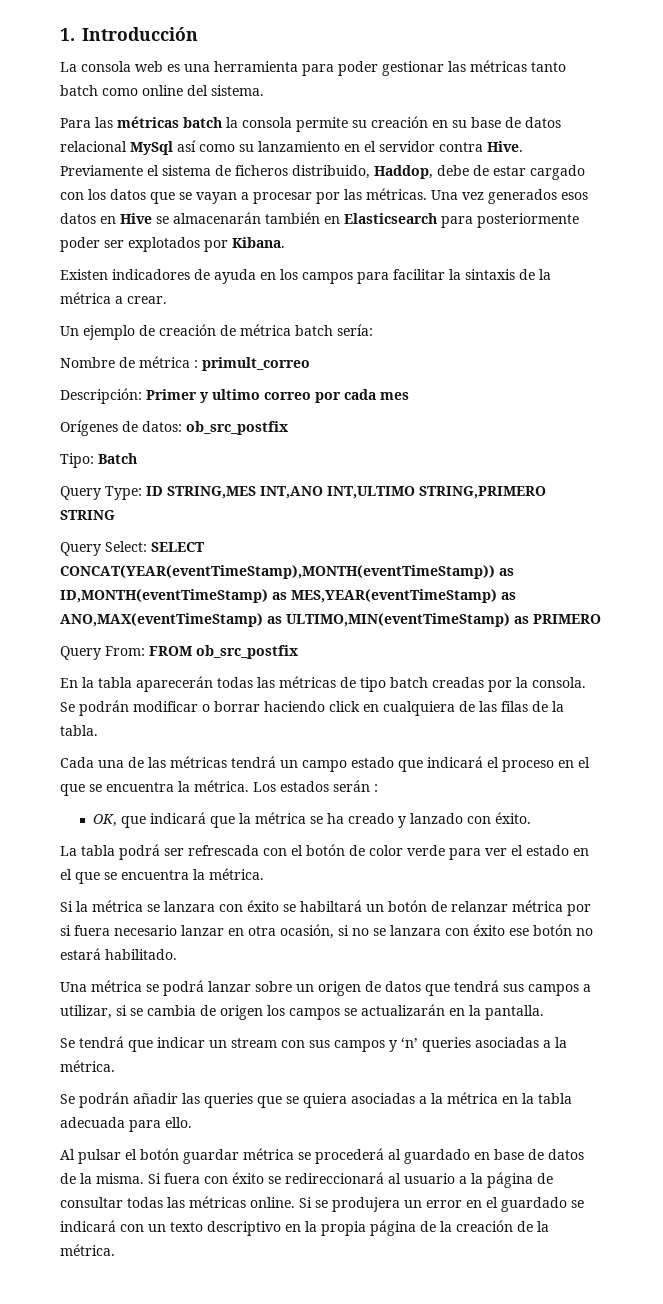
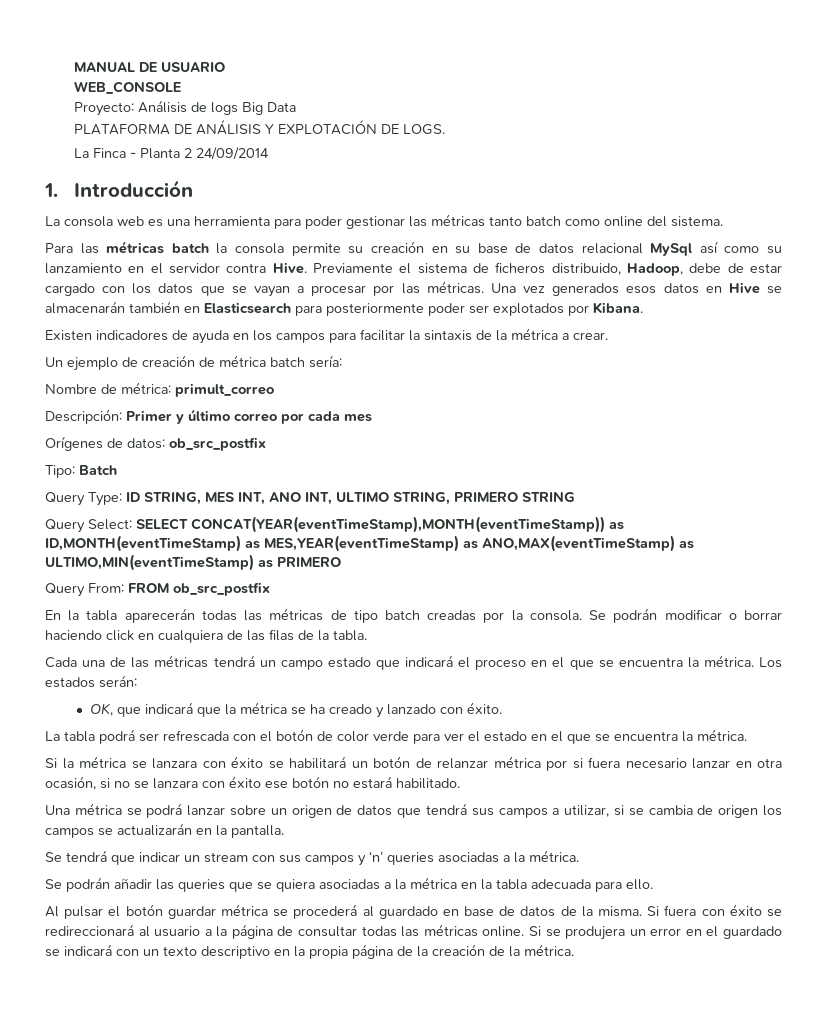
(60, 34) none -> [73,62,225,72] [73,81,181,94] [73,100,296,116] [73,119,445,135] [73,147,269,160] MANUAL DE USUARIO // WEB_CONSOLE // Proyecto: Análisis de logs Big Data // PLATAFORMA DE ANÁLISIS Y EXPLOTACIÓN DE LOGS. // La Finca - Planta 2 24/09/2014 //
[374,165,433,179] Haddop, -> [626,263,683,276] Hadoop,
[139,356,198,368] métrica : -> [121,382,171,394] métrica:
[212,389,260,400] ultimo -> [188,409,230,421] último
[167,486,546,499] STRING,MES INT,ANO INT,ULTIMO STRING,PRIMERO -> [144,492,518,505] STRING, MES INT, ANO INT, ULTIMO STRING, PRIMERO
[333,780,378,792] serán : -> [99,675,137,688] serán:
[300,900,362,912] habiltará -> [289,756,346,769] habilitará

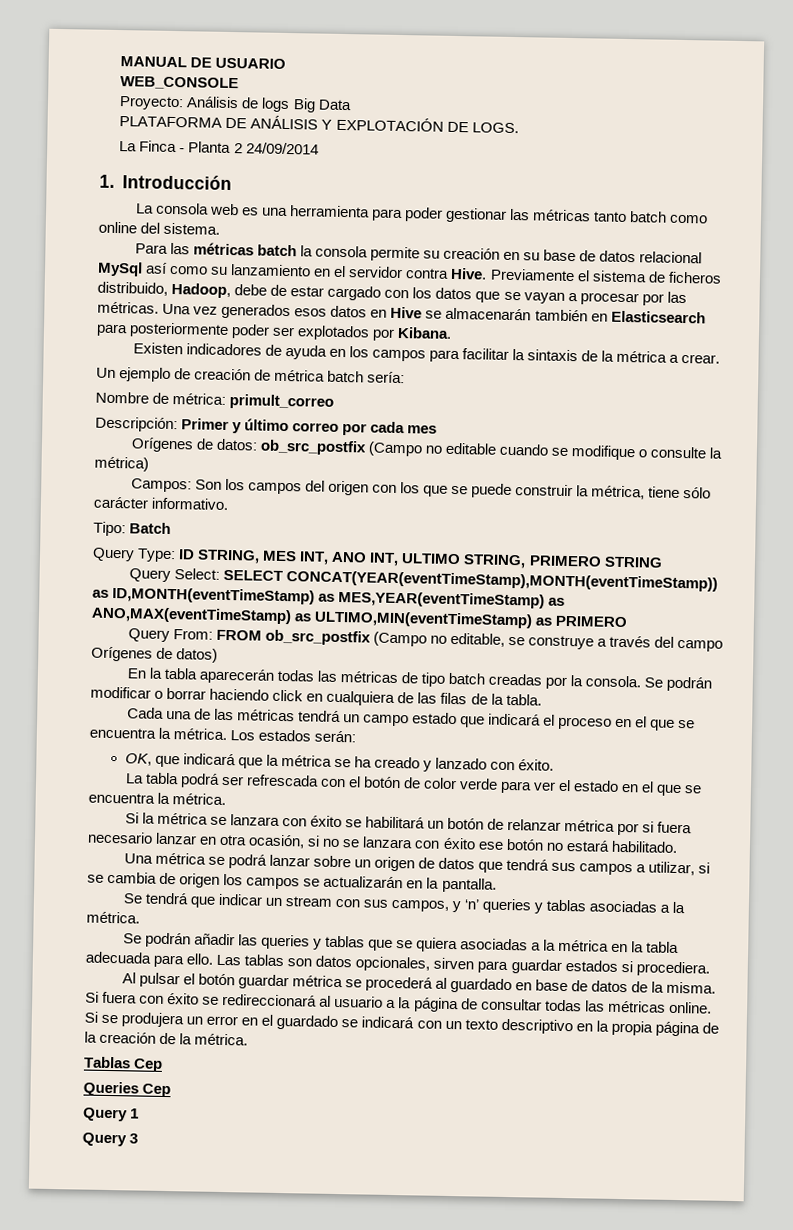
(266, 444) none -> [367,441,723,461] [94,456,149,472] [130,478,712,500] [93,496,230,511] (Campo no editable cuando se modifique o consulte la métrica) // Campos: Son los campos del origen con los que se puede construir la métrica, tiene sólo carácter informativo.
(270, 589) none -> [372,631,724,652] [91,646,219,663] (Campo no editable, se construye a través del campo Orígenes de datos)
[305,855,354,865] campos -> [390,899,449,912] campos,
(434, 858) none -> [534,899,587,914] y tablas
(225, 885) none -> [312,935,365,950] y tablas
(653, 884) none -> [216,954,710,977] Las tablas son datos opcionales, sirven para guardar estados si procediera.
(574, 950) none -> [83,1056,164,1072] [83,1081,172,1098] [83,1107,140,1122] [82,1132,139,1147] // Tablas Cep // Queries Cep // Query 1 // Query 3

